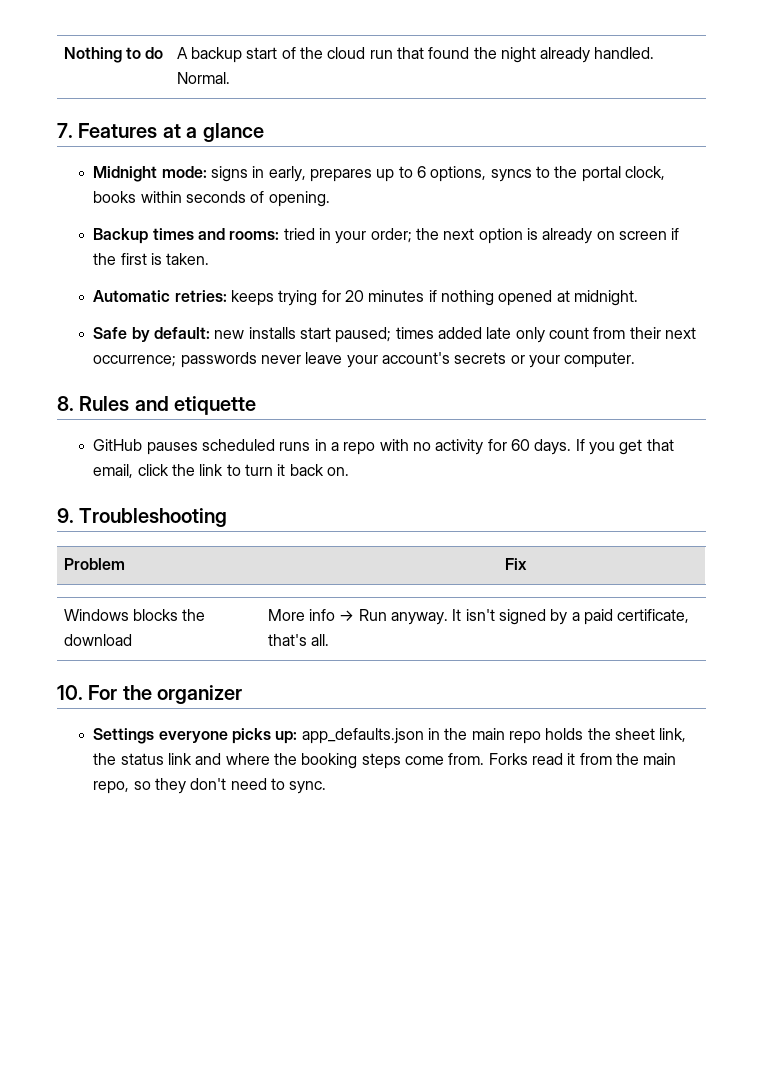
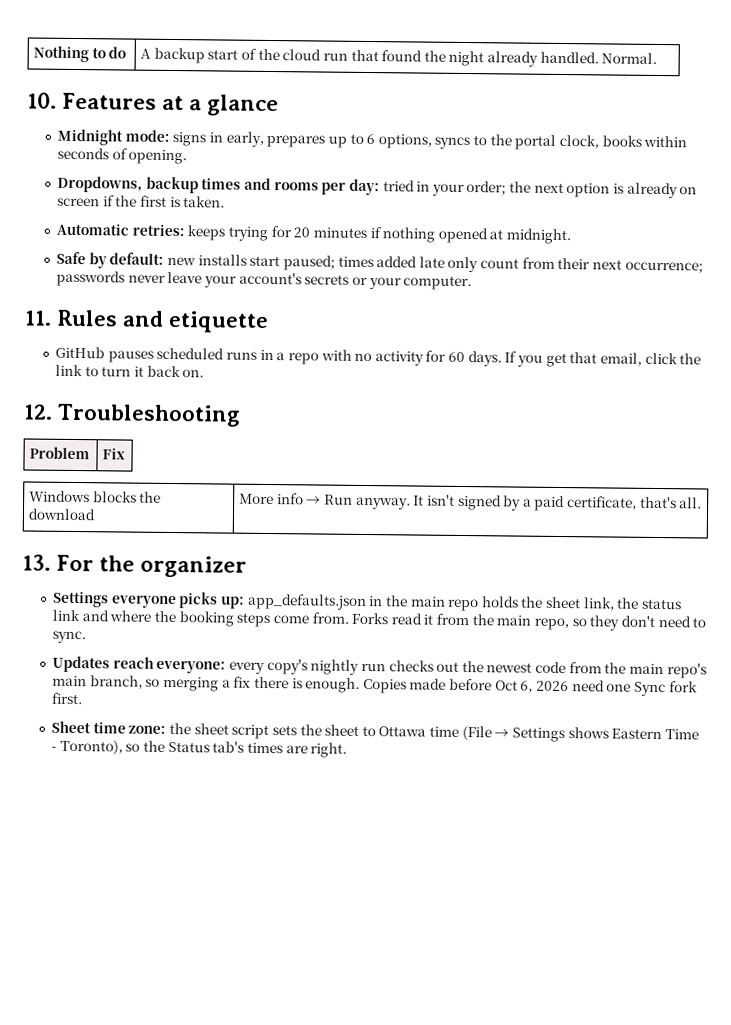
[57,123,73,138] 7. -> [27,92,57,109] 10.
[93,228,280,244] Backup times and rooms: -> [56,175,380,196] Dropdowns, backup times and rooms per day:
[57,396,74,411] 8. -> [24,310,52,326] 11.
[57,508,74,523] 9. -> [23,403,53,420] 12.
[57,685,83,700] 10. -> [22,554,51,571] 13.
(327, 787) none -> [51,655,707,679] [51,675,698,697] [51,692,83,705] [50,720,699,743] [50,739,348,758] // Updates reach everyone: every copy's nightly run checks out the newest code from the main repo's main branch, so merging a fix there is enough. Copies made before Oct 6, 2026 need one Sync fork first. // Sheet time zone: the sheet script sets the sheet to Ottawa time (File → Settings shows Eastern Time - Toronto), so the Status tab's times are right.

